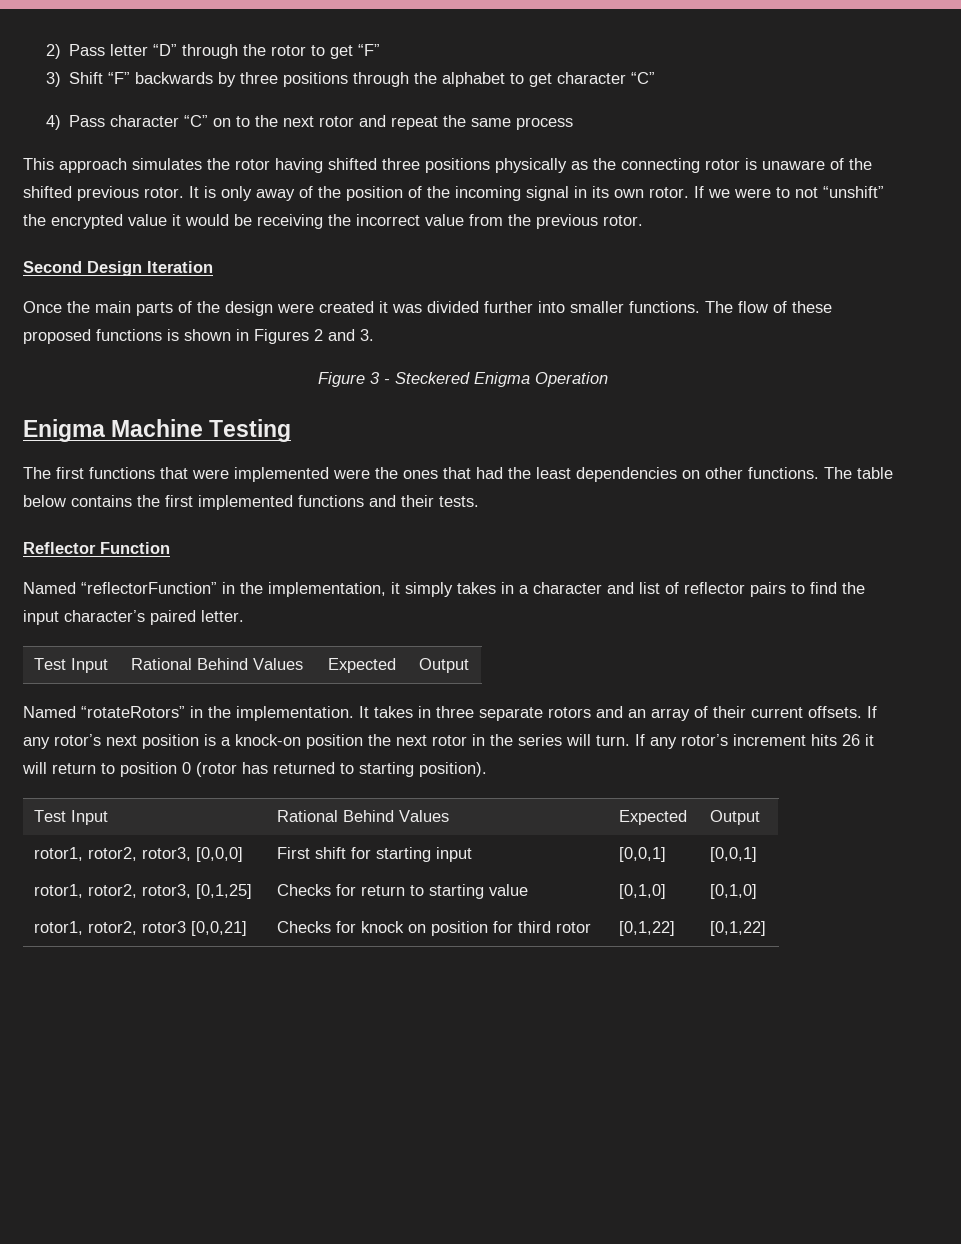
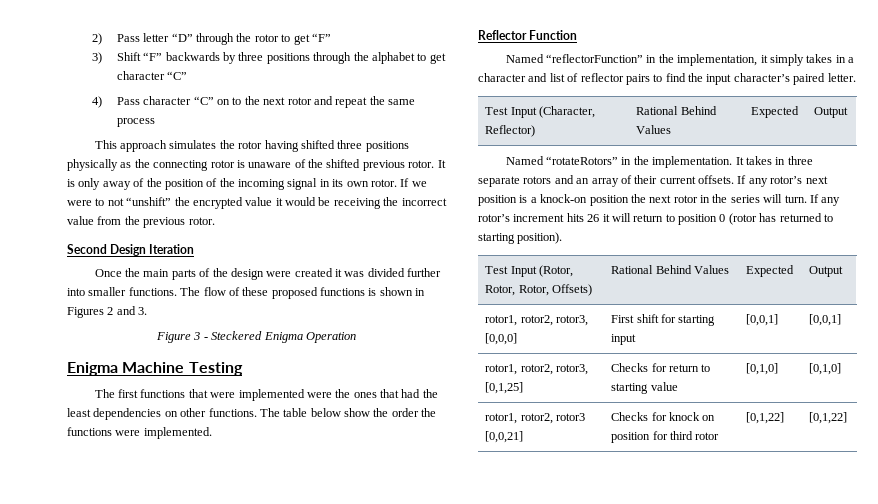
[71,495,479,510] contains the first implemented functions and their tests. -> [344,408,437,417] [67,427,212,439] show the order the functions were implemented.
(108, 665) none -> [539,106,596,118] [485,125,536,137] (Character, Reflector)
(108, 817) none -> [539,265,574,277] [485,284,593,296] (Rotor, Rotor, Rotor, Offsets)

